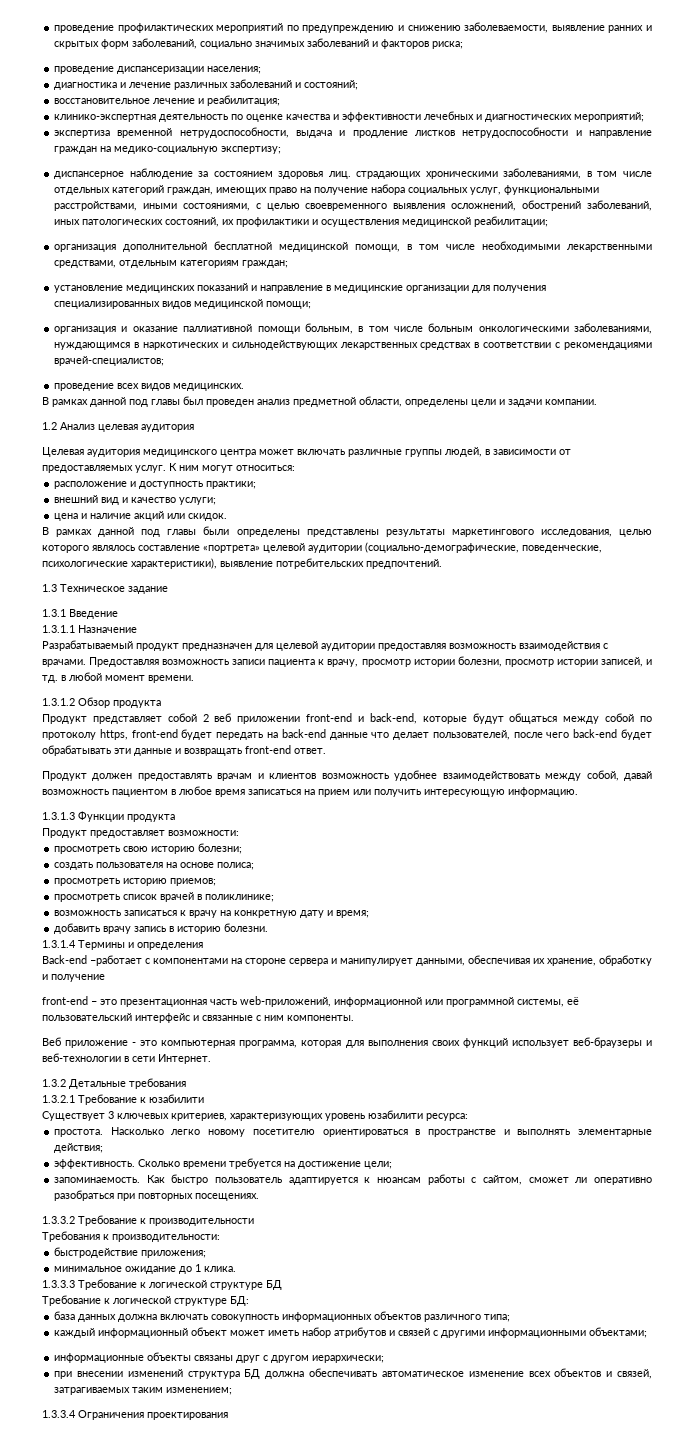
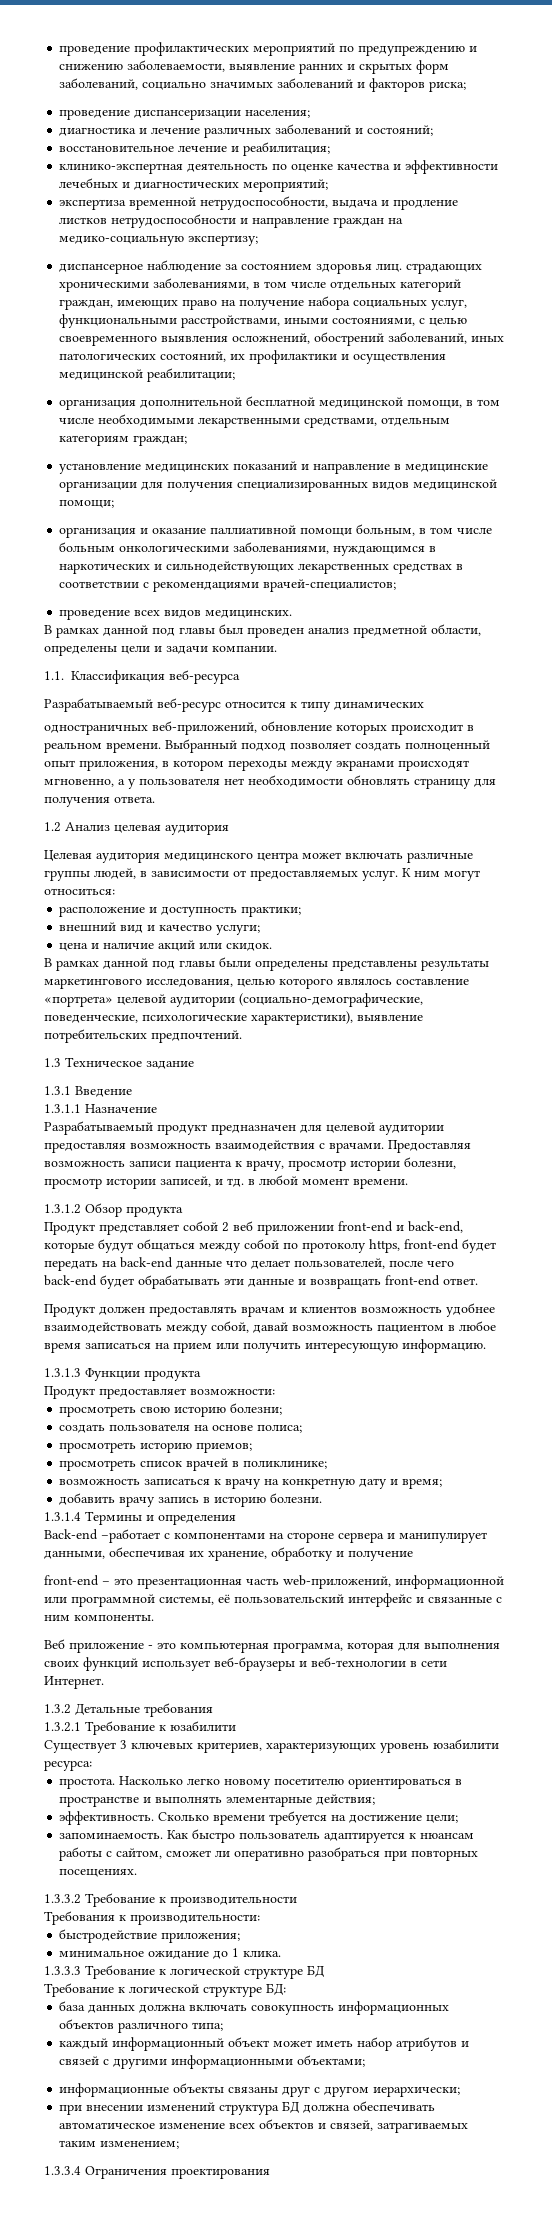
(597, 402) none -> [44,670,240,684] [44,698,424,712] [44,721,474,735] [44,739,490,753] [44,760,469,771] [44,775,496,789] [44,796,155,807] // 1.1. Классификация веб-ресурса // Разрабатываемый веб-ресурс относится к типу динамических // одностраничных веб-приложений, обновление которых происходит в реальном времени. Выбранный подход позволяет создать полноценный опыт приложения, в котором переходы между экранами происходят мгновенно, а у пользователя нет необходимости обновлять страницу для получения ответа.

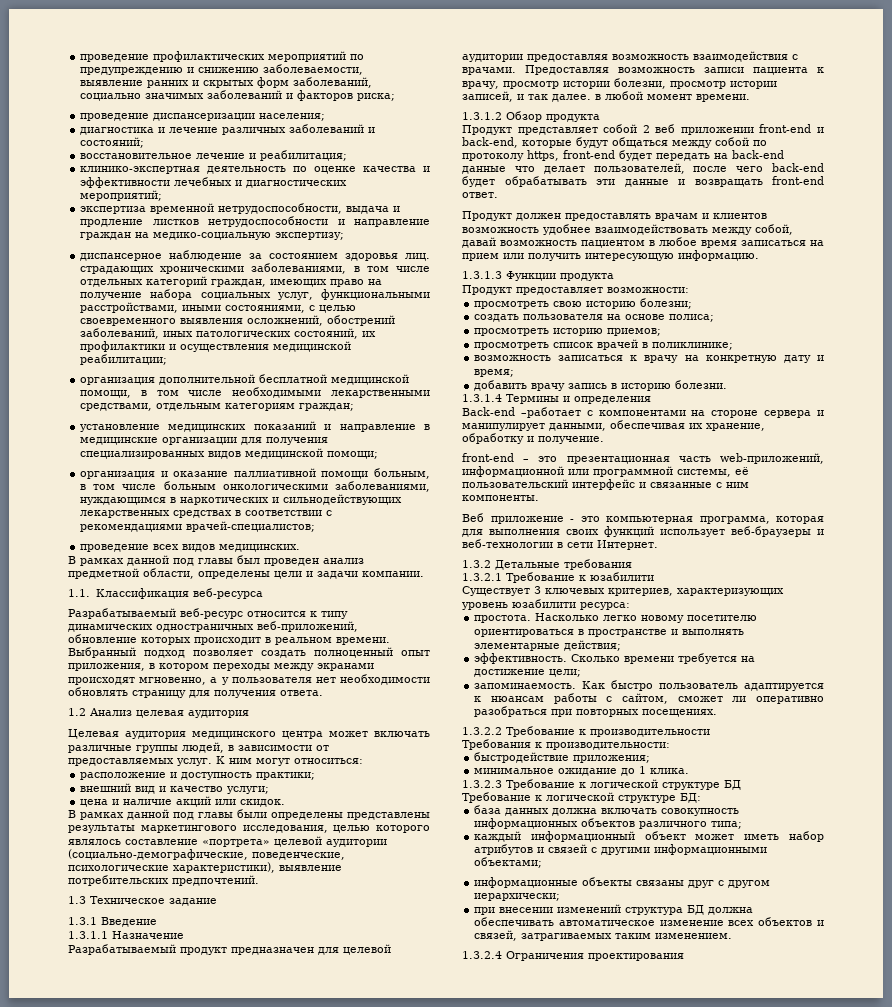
(424, 706) // -> (153, 628) none
[227,1178,244,1187] тд. -> [528,94,591,102] так далее.
[348,1551,413,1561] получение -> [538,436,604,444] получение.
[44,1894,81,1904] 1.3.3.2 -> [462,727,502,735] 1.3.2.2
[44,1966,81,1975] 1.3.3.3 -> [462,780,502,788] 1.3.2.3
[100,2141,180,2149] [44,2166,81,2175] изменением; // 1.3.3.4 -> [655,933,733,939] [462,951,502,959] изменением. // 1.3.2.4

